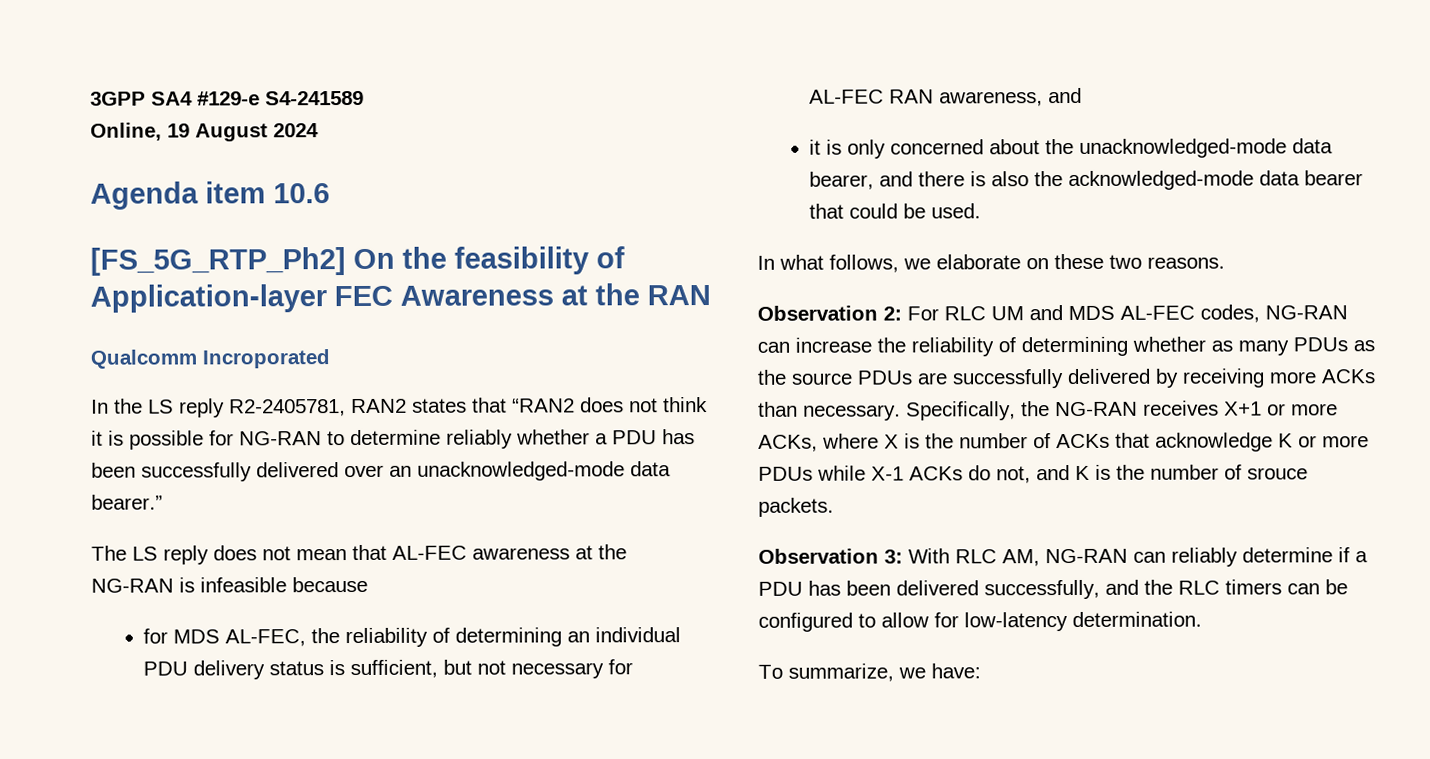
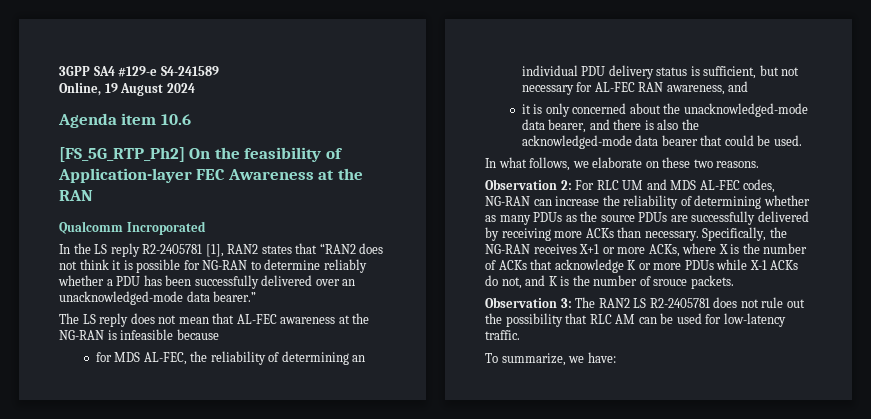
[229,399,346,417] R2-2405781, -> [142,244,224,257] R2-2405781 [1],
[908,547,1368,567] [758,579,1348,600] [758,612,929,632] With RLC AM, NG-RAN can reliably determine if a PDU has been delivered successfully, and the RLC timers can be configured to allow -> [575,297,805,308] [485,313,702,327] The RAN2 LS R2-2405781 does not rule out the possibility that RLC AM can be used
[1072,611,1202,628] determination. -> [485,330,520,340] traffic.

